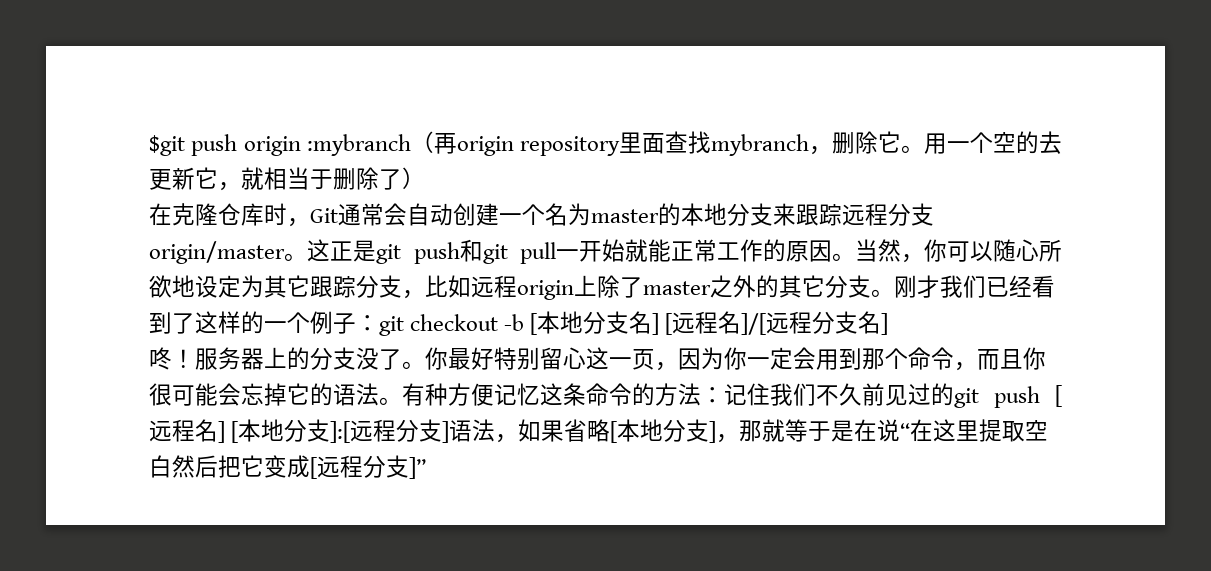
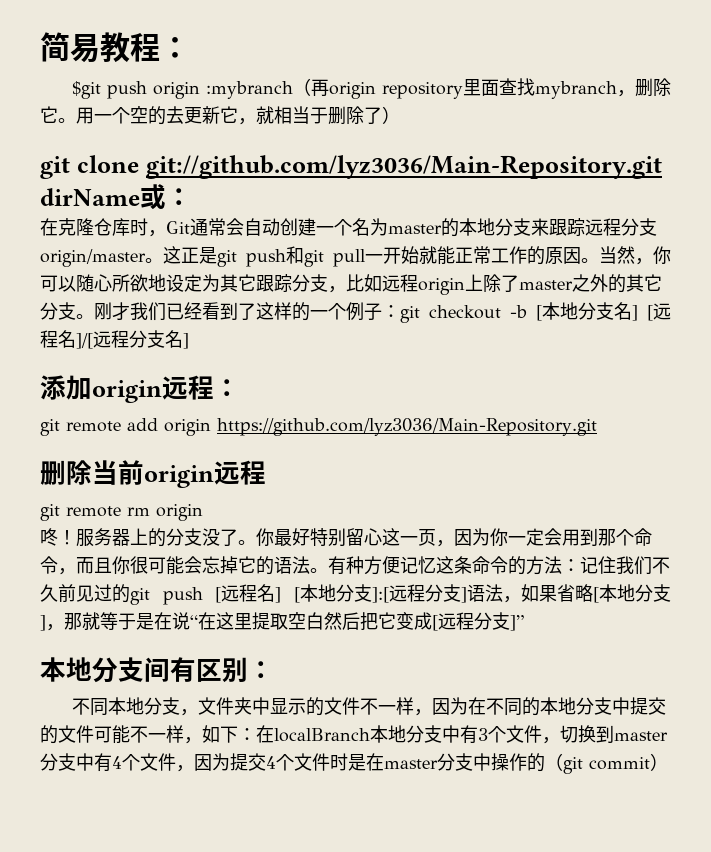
(149, 145) none -> [40,32,190,63] 简易教程： //
(425, 178) none -> [40,155,662,179] [40,184,192,210] // git clone git://github.com/lyz3036/Main-Repository.git dirName或：
(889, 324) none -> [40,375,240,403] [40,418,597,436] [40,460,266,488] [40,504,203,521] // 添加origin远程： // git remote add origin https://github.com/lyz3036/Main-Repository.git // 删除当前origin远程 // git remote rm origin
(426, 468) none -> [40,657,274,683] [71,697,666,716] [40,725,668,744] [40,753,668,774] // 本地分支间有区别： // 不同本地分支，文件夹中显示的文件不一样，因为在不同的本地分支中提交的文件可能不一样，如下：在localBranch本地分支中有3个文件，切换到master分支中有4个文件，因为提交4个文件时是在master分支中操作的（git commit）

